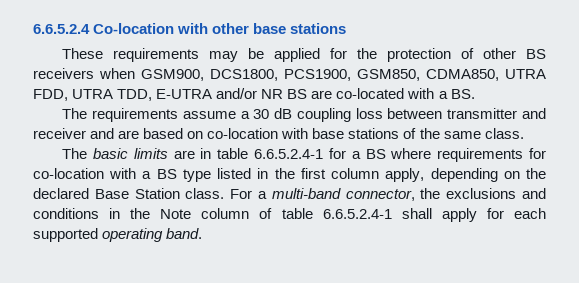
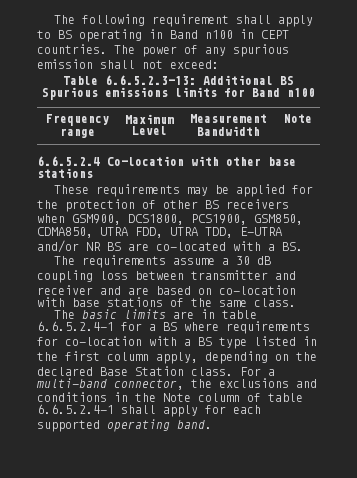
(33, 29) none -> [53,14,313,27] [37,29,289,42] [37,44,289,57] [37,59,219,69] [63,75,294,85] [42,87,315,100] [45,114,109,126] [59,128,95,138] [124,114,174,124] [131,126,167,135] [189,114,267,123] [196,126,260,136] [283,114,312,123] The following requirement shall apply to BS operating in Band n100 in CEPT countries. The power of any spurious emission shall not exceed: // Table 6.6.5.2.3-13: Additional BS Spurious emissions limits for Band n100 // Frequency range | Maximum Level | Measurement Bandwidth | Note //

